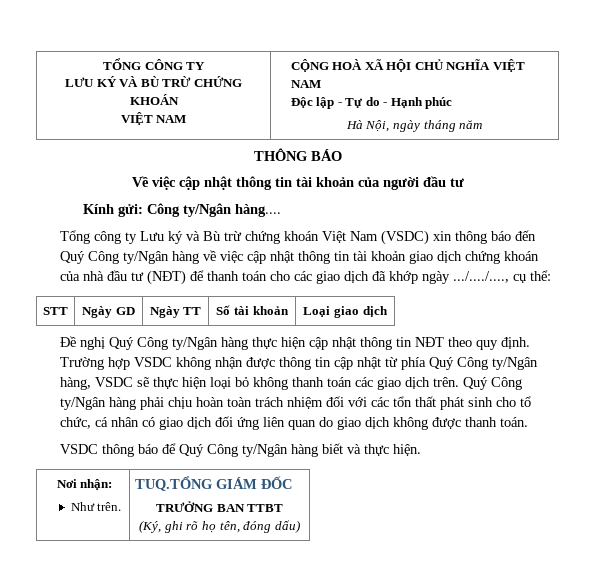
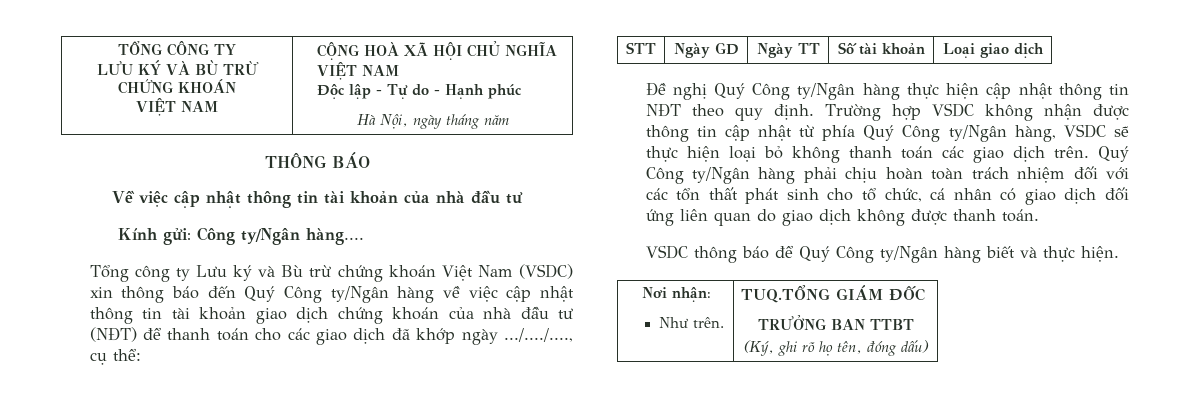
[382,177,419,190] người -> [436,191,465,203] nhà

